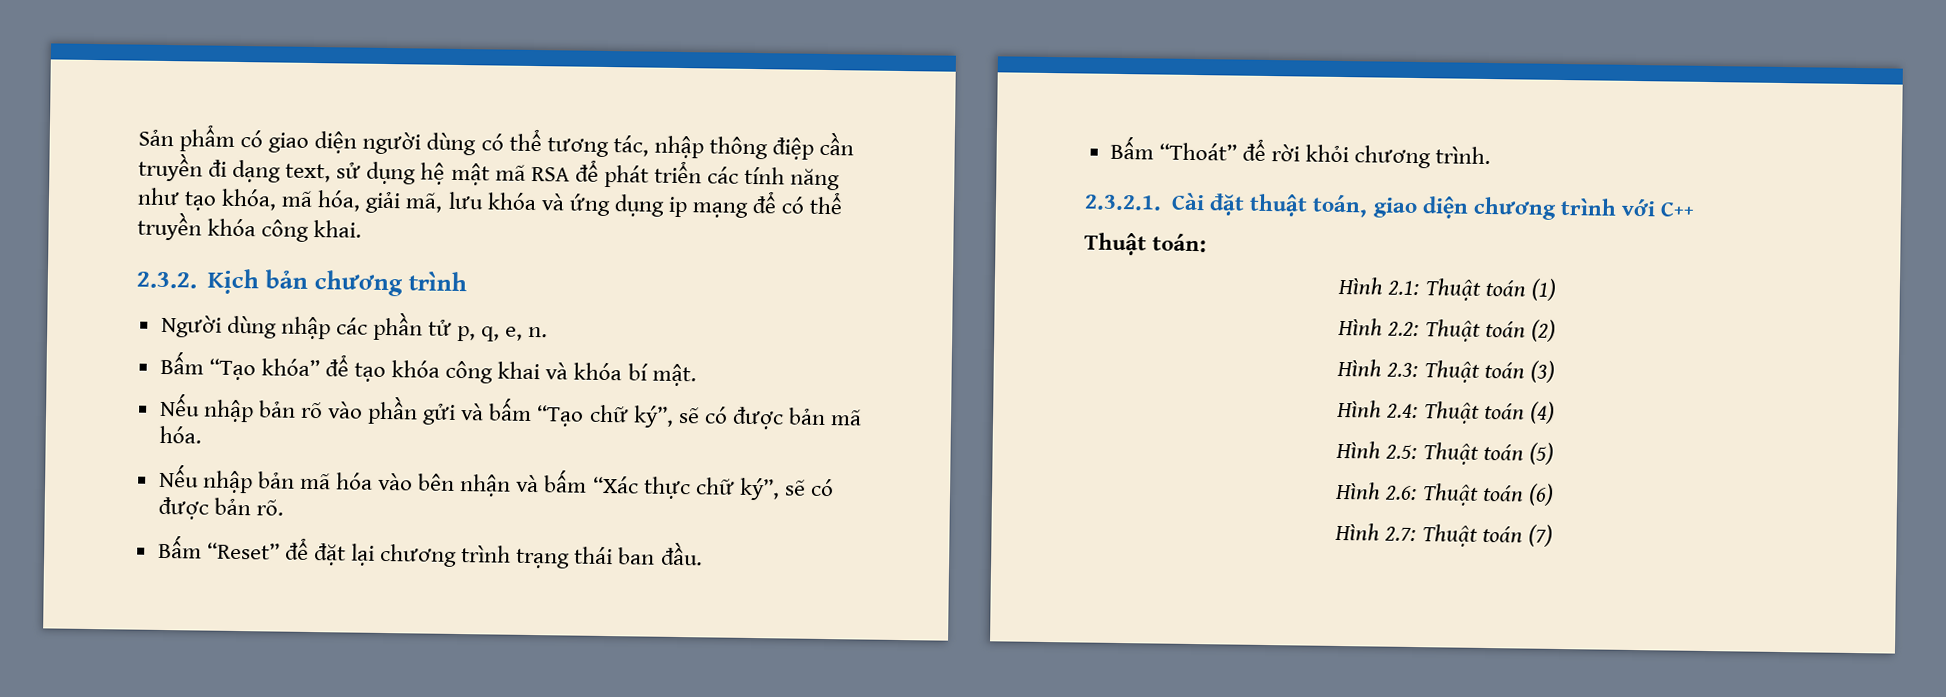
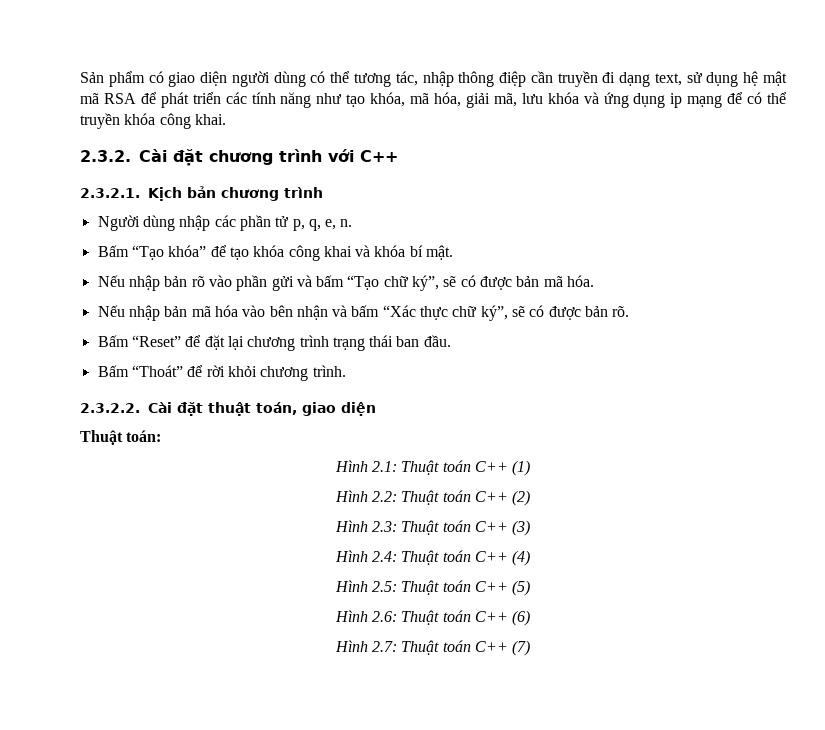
(197, 280) none -> [139,149,398,166] [80,188,140,198] Cài đặt chương trình với C++ // 2.3.2.1.
[1084,194,1162,211] 2.3.2.1. -> [80,403,140,413] 2.3.2.2.
[1472,196,1695,220] chương trình với C++ -> (376, 409) none
(1526, 288) none -> [474,461,508,472] C++
(1526, 329) none -> [474,491,508,502] C++
(1525, 370) none -> [474,521,508,532] C++
(1525, 411) none -> [474,551,508,562] C++
(1524, 452) none -> [474,581,508,592] C++
(1524, 493) none -> [474,611,508,622] C++
(1523, 534) none -> [474,641,508,652] C++

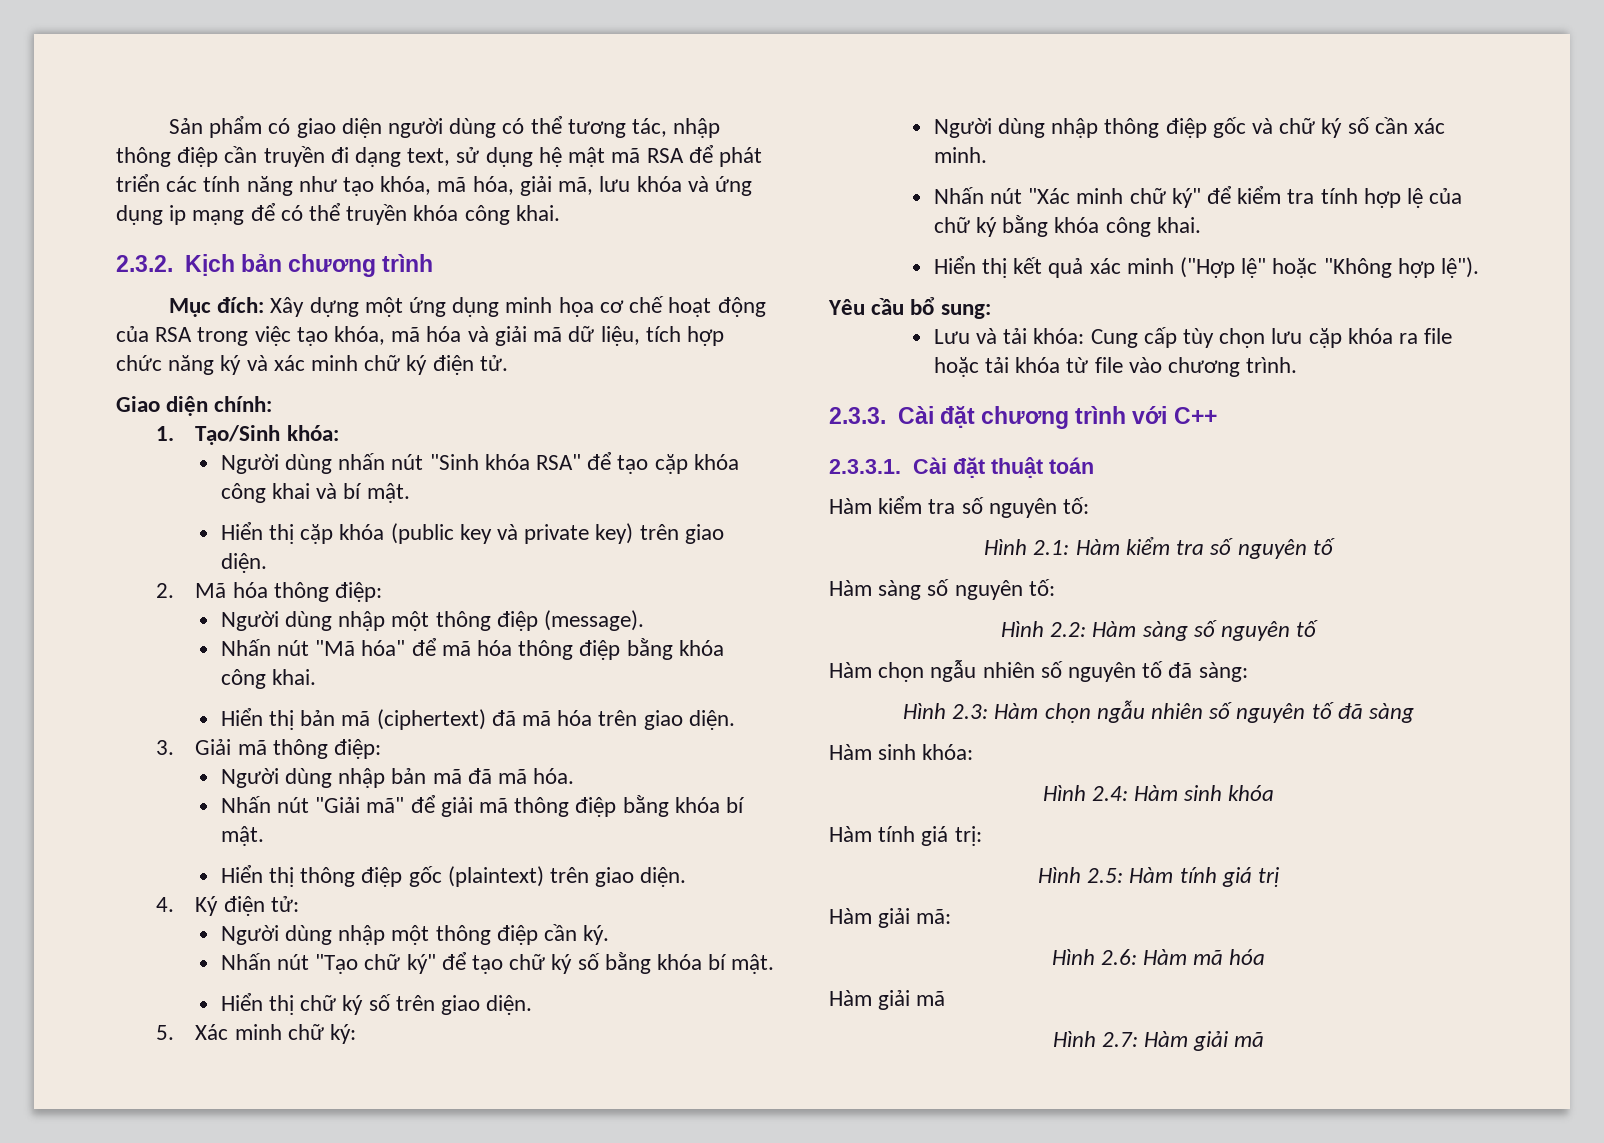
(131, 156) none -> [184,254,434,277] [169,296,766,317] [116,326,724,346] [116,355,508,375] [116,396,273,416] [155,425,339,445] [220,452,739,474] [220,483,410,503] [220,522,724,544] [220,553,267,573] [155,582,383,602] [220,610,645,631] [220,638,724,660] [220,669,316,689] [220,708,735,730] [155,739,382,759] [220,768,575,788] [220,795,746,817] [220,826,264,846] [220,865,687,887] [155,896,299,916] [220,924,610,945] [220,952,775,974] [220,993,533,1015] [155,1024,357,1044] [933,117,1446,138] [933,147,987,163] [933,186,1463,208] [933,215,1201,237] [933,256,1480,278] [828,297,991,319] [933,327,1453,348] [933,357,1298,377] [829,407,886,424] Kịch bản chương trình // Mục đích: Xây dựng một ứng dụng minh họa cơ chế hoạt động của RSA trong việc tạo khóa, mã hóa và giải mã dữ liệu, tích hợp chức năng ký và xác minh chữ ký điện tử. // Giao diện chính: // 1. Tạo/Sinh khóa: // Người dùng nhấn nút "Sinh khóa RSA" để tạo cặp khóa công khai và bí mật. // Hiển thị cặp khóa (public key và private key) trên giao diện. // 2. Mã hóa thông điệp: // Người dùng nhập một thông điệp (message). // Nhấn nút "Mã hóa" để mã hóa thông điệp bằng khóa công khai. // Hiển thị bản mã (ciphertext) đã mã hóa trên giao diện. // 3. Giải mã thông điệp: // Người dùng nhập bản mã đã mã hóa. // Nhấn nút "Giải mã" để giải mã thông điệp bằng khóa bí mật. // Hiển thị thông điệp gốc (plaintext) trên giao diện. // 4. Ký điện tử: // Người dùng nhập một thông điệp cần ký. // Nhấn nút "Tạo chữ ký" để tạo chữ ký số bằng khóa bí mật. // Hiển thị chữ ký số trên giao diện. // 5. Xác minh chữ ký: // Người dùng nhập thông điệp gốc và chữ ký số cần xác minh. // Nhấn nút "Xác minh chữ ký" để kiểm tra tính hợp lệ của chữ ký bằng khóa công khai. // Hiển thị kết quả xác minh ("Hợp lệ" hoặc "Không hợp lệ"). // Yêu cầu bổ sung: // Lưu và tải khóa: Cung cấp tùy chọn lưu cặp khóa ra file hoặc tải khóa từ file vào chương trình. // 2.3.3.
[80,186,323,201] [97,215,353,231] [97,245,454,261] [97,275,595,291] [97,305,630,321] [97,335,451,351] [97,365,346,381] [80,402,376,416] [80,430,162,445] [334,460,531,476] [334,490,531,506] [334,520,531,536] [334,550,531,566] [334,580,531,596] [334,610,531,626] [334,640,531,656] 2.3.2.1. Kịch bản chương trình // Người dùng nhập các phần tử p, q, e, n. // Bấm “Tạo khóa” để tạo khóa công khai và khóa bí mật. // Nếu nhập bản rõ vào phần gửi và bấm “Tạo chữ ký”, sẽ có được bản mã hóa. // Nếu nhập bản mã hóa vào bên nhận và bấm “Xác thực chữ ký”, sẽ có được bản rõ. // Bấm “Reset” để đặt lại chương trình trạng thái ban đầu. // Bấm “Thoát” để rời khỏi chương trình. // 2.3.2.2. Cài đặt thuật toán, giao diện // Thuật toán: // Hình 2.1: Thuật toán C++ (1) // Hình 2.2: Thuật toán C++ (2) // Hình 2.3: Thuật toán C++ (3) // Hình 2.4: Thuật toán C++ (4) // Hình 2.5: Thuật toán C++ (5) // Hình 2.6: Thuật toán C++ (6) // Hình 2.7: Thuật toán C++ (7) -> [829,457,1094,478] [829,496,1090,518] [984,537,1335,559] [829,579,1055,600] [1000,620,1319,641] [829,660,1248,682] [902,700,1415,723] [829,744,974,760] [1042,785,1275,801] [829,826,982,846] [1037,867,1281,887] [829,908,952,928] [1051,949,1266,965] [829,990,946,1010] [1052,1031,1265,1051] 2.3.3.1. Cài đặt thuật toán // Hàm kiểm tra số nguyên tố: // Hình 2.1: Hàm kiểm tra số nguyên tố // Hàm sàng số nguyên tố: // Hình 2.2: Hàm sàng số nguyên tố // Hàm chọn ngẫu nhiên số nguyên tố đã sàng: // Hình 2.3: Hàm chọn ngẫu nhiên số nguyên tố đã sàng // Hàm sinh khóa: // Hình 2.4: Hàm sinh khóa // Hàm tính giá trị: // Hình 2.5: Hàm tính giá trị // Hàm giải mã: // Hình 2.6: Hàm mã hóa // Hàm giải mã // Hình 2.7: Hàm giải mã

